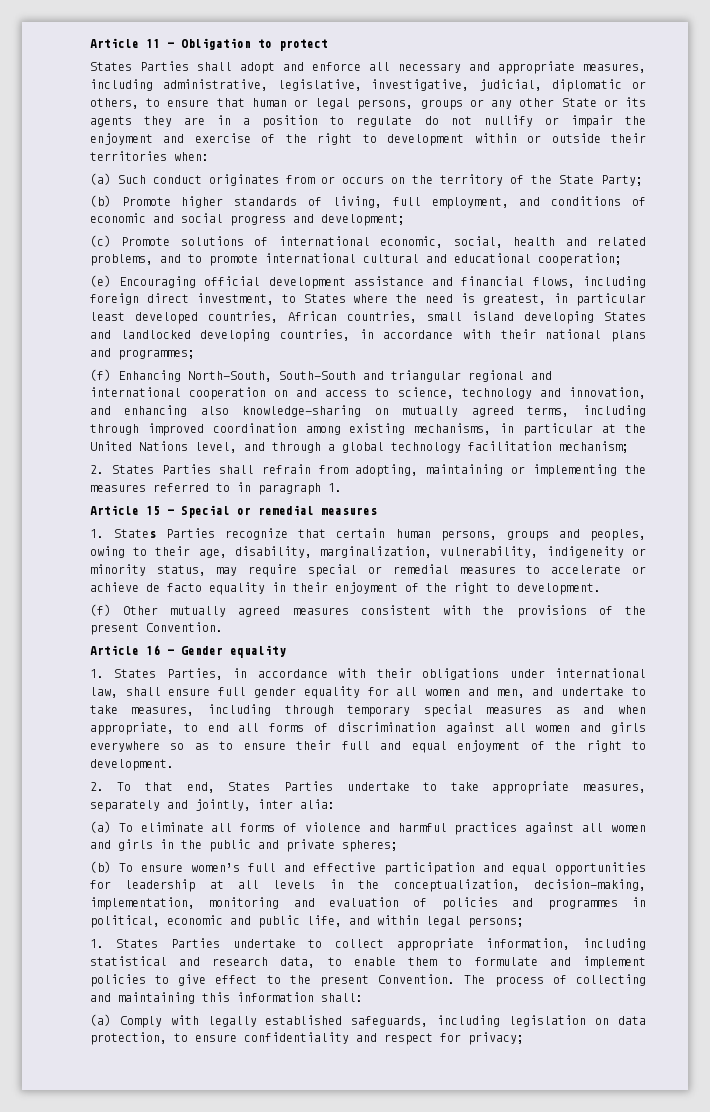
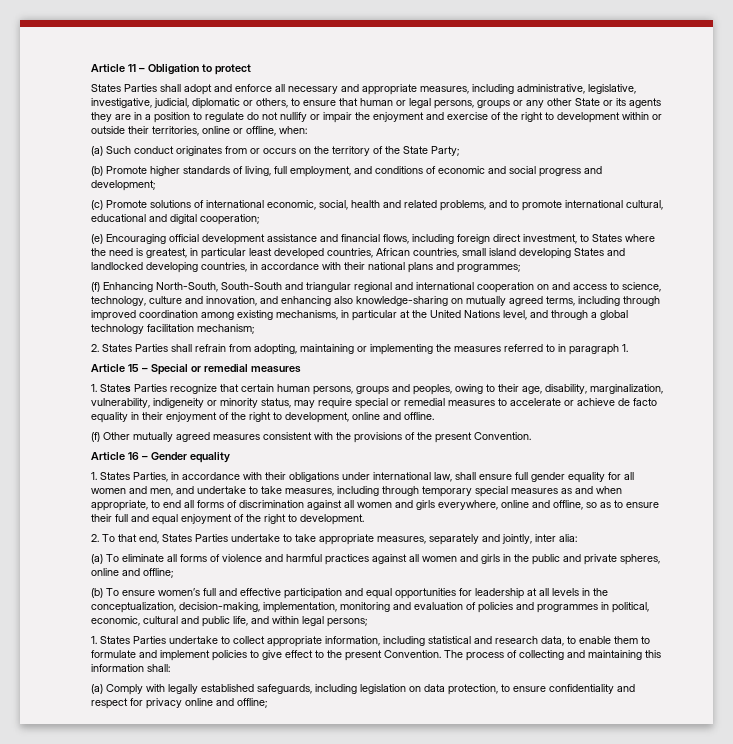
[89,151,167,161] territories -> [152,126,277,136] territories, online or offline,
[362,253,531,263] cultural and educational -> [626,200,664,210] [91,214,198,224] cultural, educational and digital
[461,388,532,399] technology -> [91,296,183,306] technology, culture
[516,583,601,595] development. -> [285,412,435,423] development, online and offline.
[89,741,160,752] everywhere -> [438,500,584,510] everywhere, online and offline,
[341,840,398,852] spheres; -> [620,554,661,565] [91,568,174,578] spheres, online and offline;
[166,915,223,925] economic -> [91,616,179,626] economic, cultural
[467,1032,524,1045] privacy; -> [146,698,268,709] privacy online and offline;

